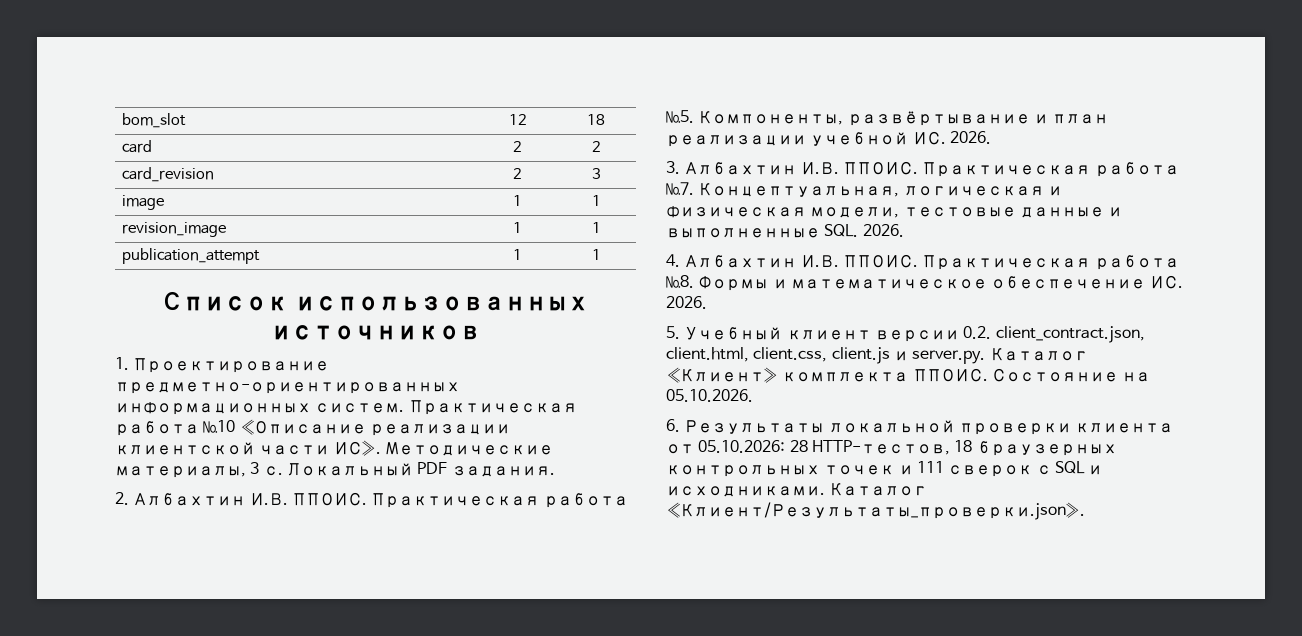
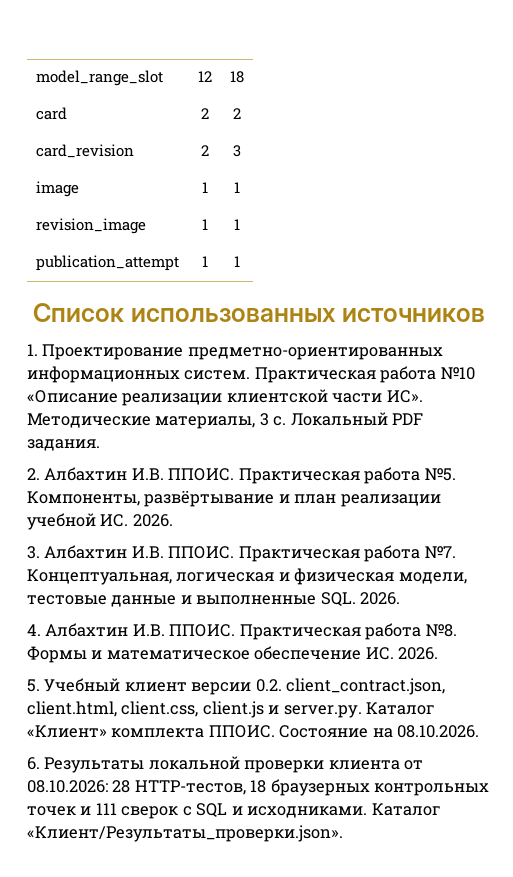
[121,113,186,128] bom_slot -> [35,70,163,86] model_range_slot
[666,389,753,402] 05.10.2026. -> [397,725,480,738] 08.10.2026.
[698,440,786,453] 05.10.2026: -> [27,780,108,793] 08.10.2026:

